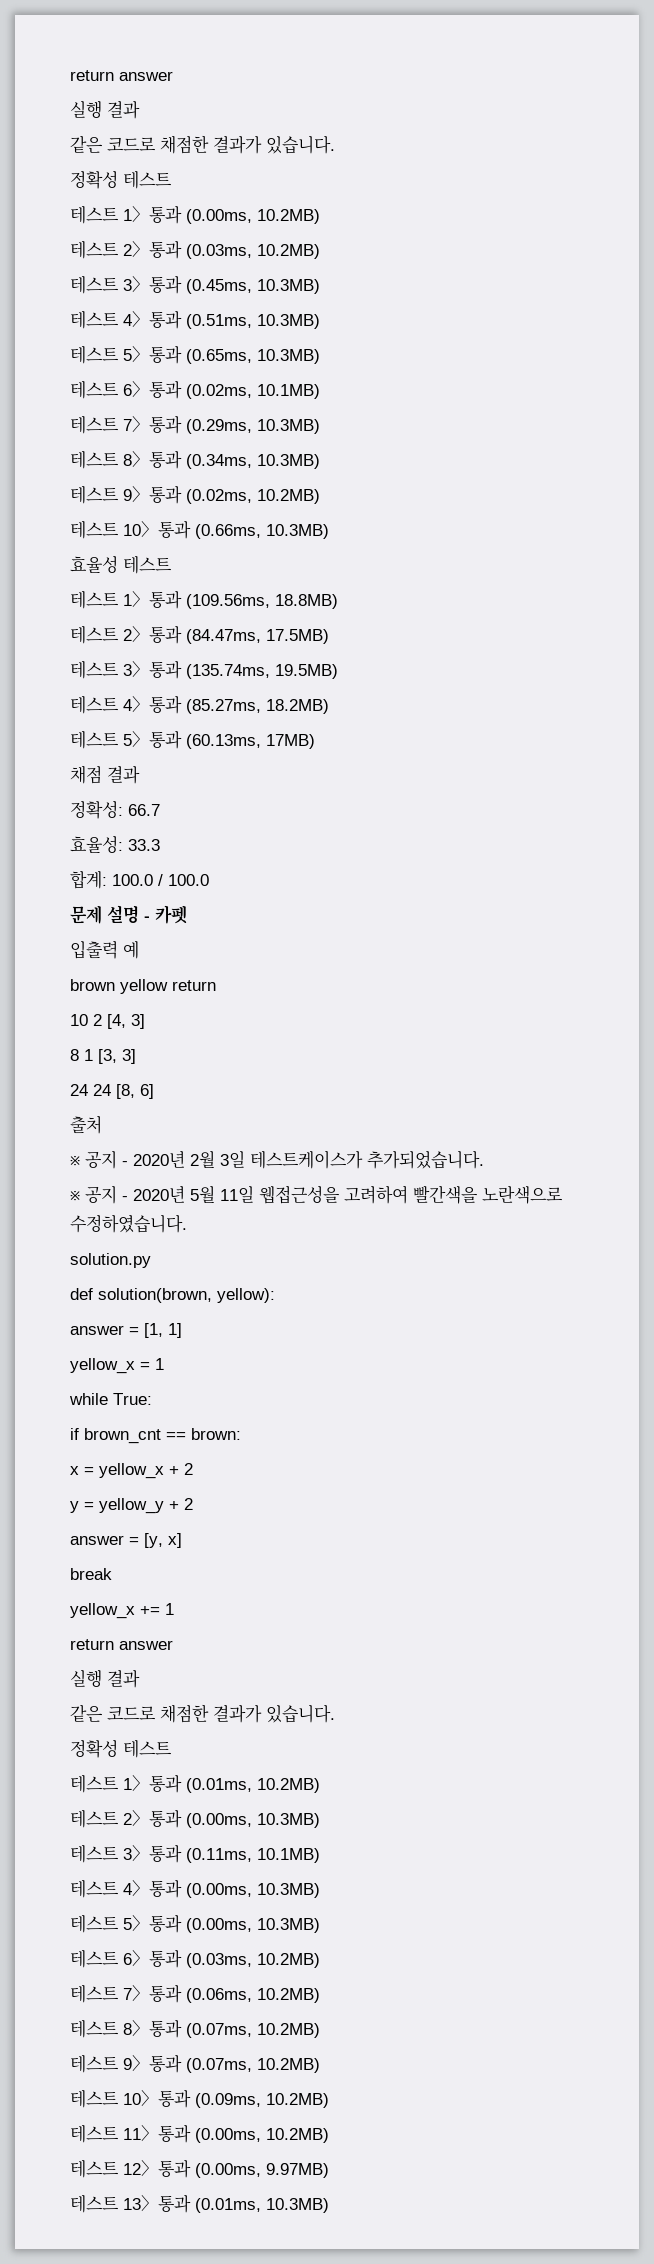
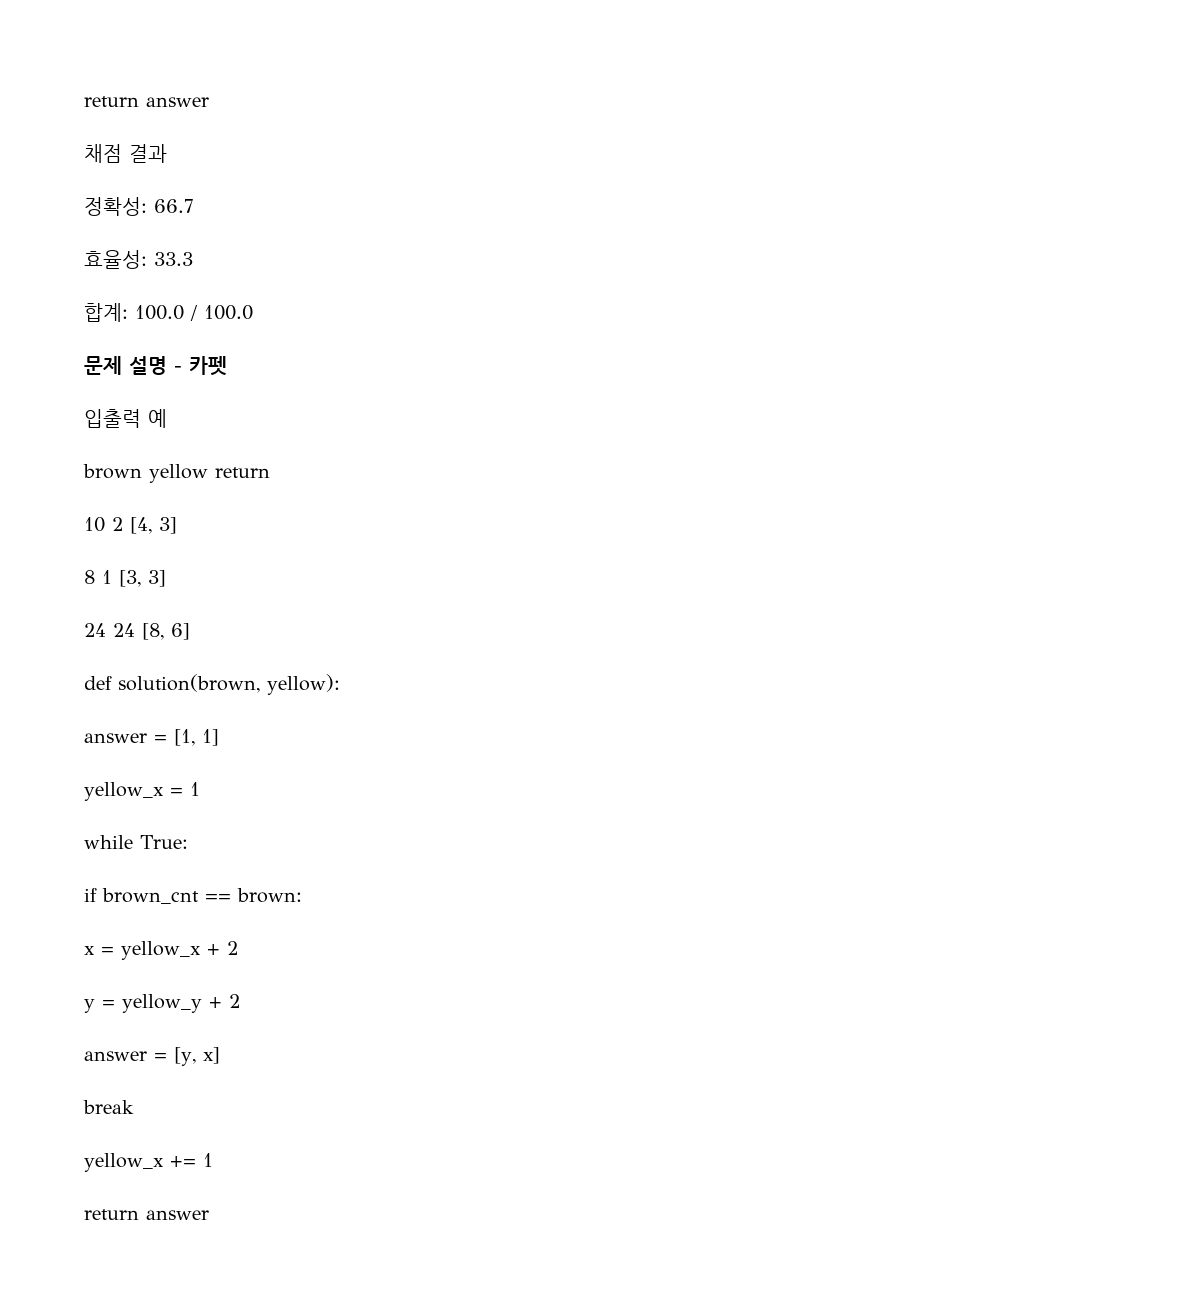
[70,70,173,81] [70,100,140,119] [70,135,335,154] [70,170,172,189] [70,205,320,224] [70,240,320,259] [70,275,320,294] [70,310,320,329] [70,345,320,364] [70,380,320,399] [70,415,320,434] [70,450,320,469] [70,485,320,504] [70,520,329,539] [70,555,172,574] [70,590,338,609] [70,625,329,644] [70,660,338,679] [70,695,329,714] [70,730,315,749] return answer // 실행 결과 // 같은 코드로 채점한 결과가 있습니다. // 정확성 테스트 // 테스트 1〉통과 (0.00ms, 10.2MB) // 테스트 2〉통과 (0.03ms, 10.2MB) // 테스트 3〉통과 (0.45ms, 10.3MB) // 테스트 4〉통과 (0.51ms, 10.3MB) // 테스트 5〉통과 (0.65ms, 10.3MB) // 테스트 6〉통과 (0.02ms, 10.1MB) // 테스트 7〉통과 (0.29ms, 10.3MB) // 테스트 8〉통과 (0.34ms, 10.3MB) // 테스트 9〉통과 (0.02ms, 10.2MB) // 테스트 10〉통과 (0.66ms, 10.3MB) // 효율성 테스트 // 테스트 1〉통과 (109.56ms, 18.8MB) // 테스트 2〉통과 (84.47ms, 17.5MB) // 테스트 3〉통과 (135.74ms, 19.5MB) // 테스트 4〉통과 (85.27ms, 18.2MB) // 테스트 5〉통과 (60.13ms, 17MB) -> [84,96,209,107] return answer
[70,1115,102,1134] [70,1150,484,1169] [70,1185,563,1204] [70,1215,187,1233] [70,1253,151,1268] // 출처 // ※ 공지 - 2020년 2월 3일 테스트케이스가 추가되었습니다. // ※ 공지 - 2020년 5월 11일 웹접근성을 고려하여 빨간색을 노란색으로 수정하였습니다. // solution.py -> (190, 631) none
[70,1669,140,1688] [70,1704,335,1723] [70,1739,172,1758] [70,1774,320,1793] [70,1809,320,1828] [70,1844,320,1863] [70,1879,320,1898] [70,1914,320,1933] [70,1949,320,1968] [70,1984,320,2003] [70,2019,320,2038] [70,2054,320,2073] [70,2089,329,2108] [70,2124,329,2143] [70,2159,329,2178] [70,2194,329,2213] // 실행 결과 // 같은 코드로 채점한 결과가 있습니다. // 정확성 테스트 // 테스트 1〉통과 (0.01ms, 10.2MB) // 테스트 2〉통과 (0.00ms, 10.3MB) // 테스트 3〉통과 (0.11ms, 10.1MB) // 테스트 4〉통과 (0.00ms, 10.3MB) // 테스트 5〉통과 (0.00ms, 10.3MB) // 테스트 6〉통과 (0.03ms, 10.2MB) // 테스트 7〉통과 (0.06ms, 10.2MB) // 테스트 8〉통과 (0.07ms, 10.2MB) // 테스트 9〉통과 (0.07ms, 10.2MB) // 테스트 10〉통과 (0.09ms, 10.2MB) // 테스트 11〉통과 (0.00ms, 10.2MB) // 테스트 12〉통과 (0.00ms, 9.97MB) // 테스트 13〉통과 (0.01ms, 10.3MB) -> (209, 1215) none

